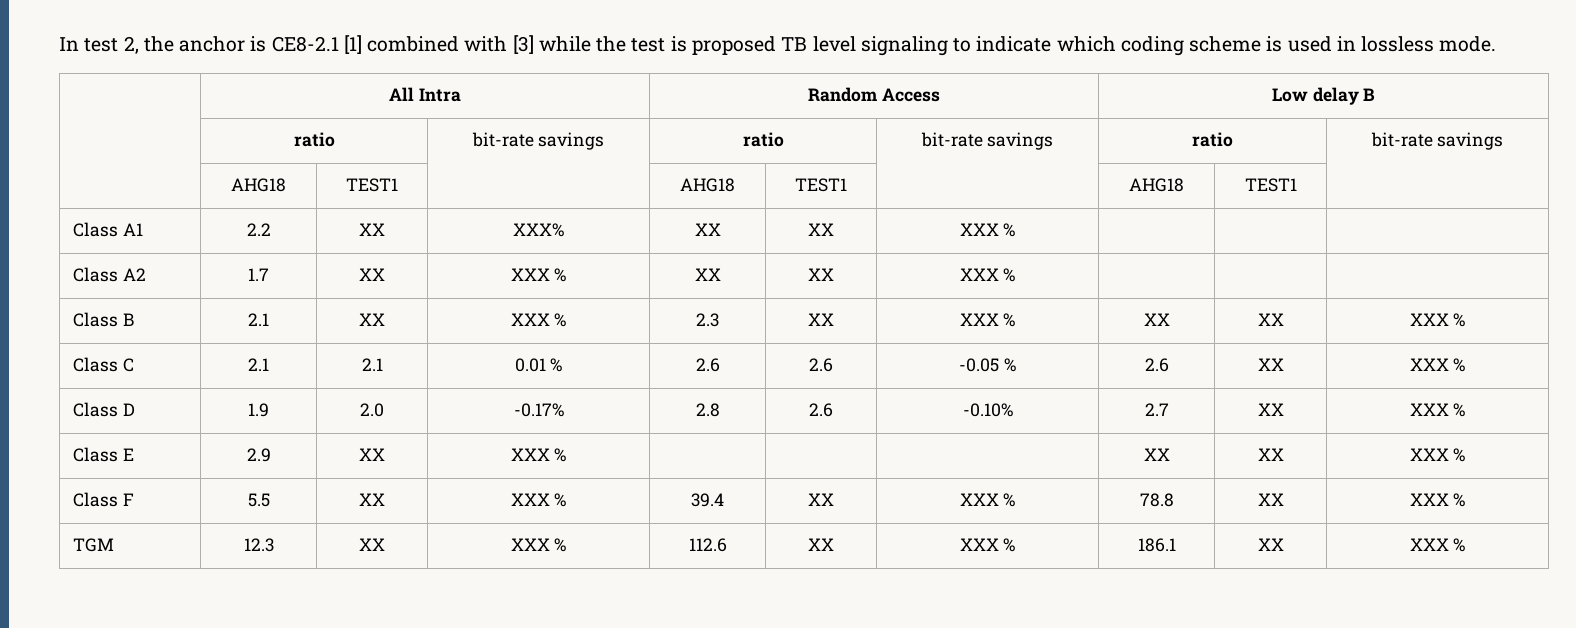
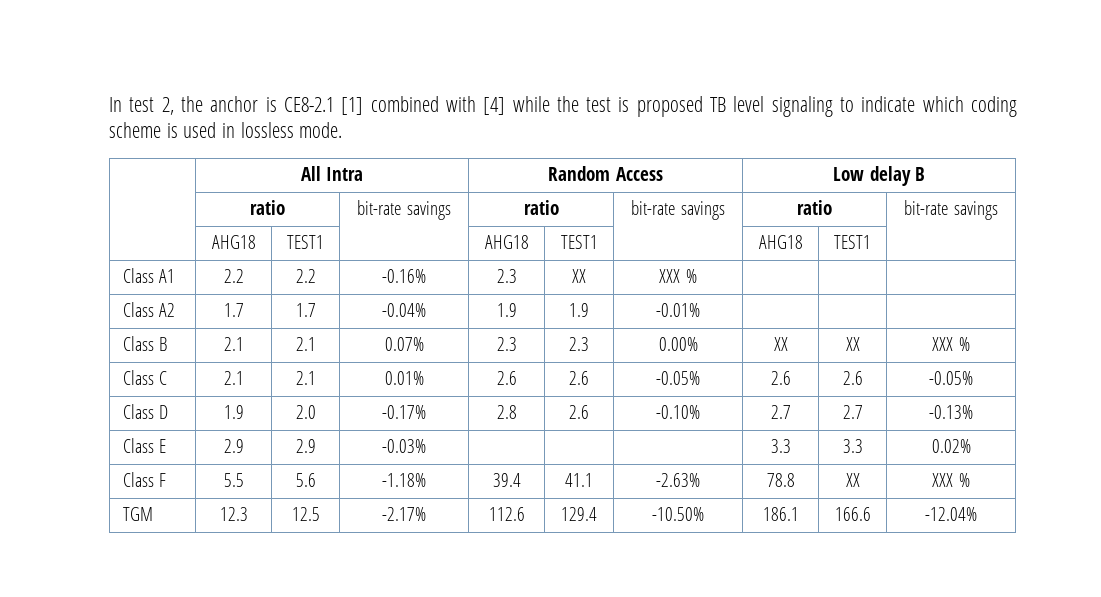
[512,35,534,54] [3] -> [483,97,506,115] [4]
[359,223,385,236] [513,223,564,237] [694,223,721,236] XX | XXX% | XX -> [295,269,316,283] [382,269,426,283] [496,269,517,283] 2.2 | -0.16% | 2.3
[359,268,385,281] [510,268,567,282] [694,268,721,281] [808,268,834,281] [959,268,1016,282] [73,312,135,327] [248,313,269,326] [359,313,385,326] [510,313,567,327] [696,313,719,327] [808,313,834,326] [959,313,1016,327] XX | XXX % | XX | XX | XXX % | | | // Class B | 2.1 | XX | XXX % | 2.3 | XX | XXX % -> [295,303,316,317] [382,303,426,317] [496,303,517,317] [569,303,589,317] [656,303,700,317] [122,336,167,351] [223,337,244,351] [295,337,316,351] [384,337,424,351] [496,337,517,351] [569,337,589,351] [658,337,698,351] 1.7 | -0.04% | 1.9 | 1.9 | -0.01% | | | // Class B | 2.1 | 2.1 | 0.07% | 2.3 | 2.3 | 0.00%
[514,358,563,372] [695,358,720,372] [809,358,833,372] [959,358,1016,372] [1144,358,1169,372] [1257,358,1284,371] [1409,358,1466,372] 0.01 % | 2.6 | 2.6 | -0.05 % | 2.6 | XX | XXX % -> [384,371,424,385] [496,371,517,385] [569,371,589,385] [656,371,700,385] [770,371,791,385] [842,371,863,385] [929,371,973,385] 0.01% | 2.6 | 2.6 | -0.05% | 2.6 | 2.6 | -0.05%
[1257,403,1284,416] [1409,403,1466,417] XX | XXX % -> [842,405,863,419] [929,405,973,419] 2.7 | -0.13%
[359,448,385,461] [510,448,567,462] [1143,448,1170,461] [1257,448,1284,461] [1409,448,1466,462] [73,492,135,507] [247,493,270,507] [359,493,385,506] [510,493,567,507] [691,493,724,507] [808,493,834,506] [959,493,1016,507] XX | XXX % | | | | XX | XX | XXX % // Class F | 5.5 | XX | XXX % | 39.4 | XX | XXX % -> [295,439,316,453] [382,439,426,453] [770,439,791,453] [842,439,863,453] [931,439,971,453] [122,472,166,487] [223,473,244,487] [295,473,316,487] [382,473,426,487] [492,473,521,487] [565,473,593,487] [656,473,700,487] 2.9 | -0.03% | | | | 3.3 | 3.3 | 0.02% // Class F | 5.5 | 5.6 | -1.18% | 39.4 | 41.1 | -2.63%
[359,538,385,551] [510,538,567,552] [688,538,727,552] [808,538,834,551] [959,538,1016,552] [1137,538,1176,552] [1257,538,1284,551] [1409,538,1466,552] XX | XXX % | 112.6 | XX | XXX % | 186.1 | XX | XXX % -> [291,507,320,521] [382,507,426,521] [488,507,525,521] [561,507,597,521] [652,507,704,521] [762,507,799,521] [834,507,871,521] [925,507,977,521] 12.5 | -2.17% | 112.6 | 129.4 | -10.50% | 186.1 | 166.6 | -12.04%

